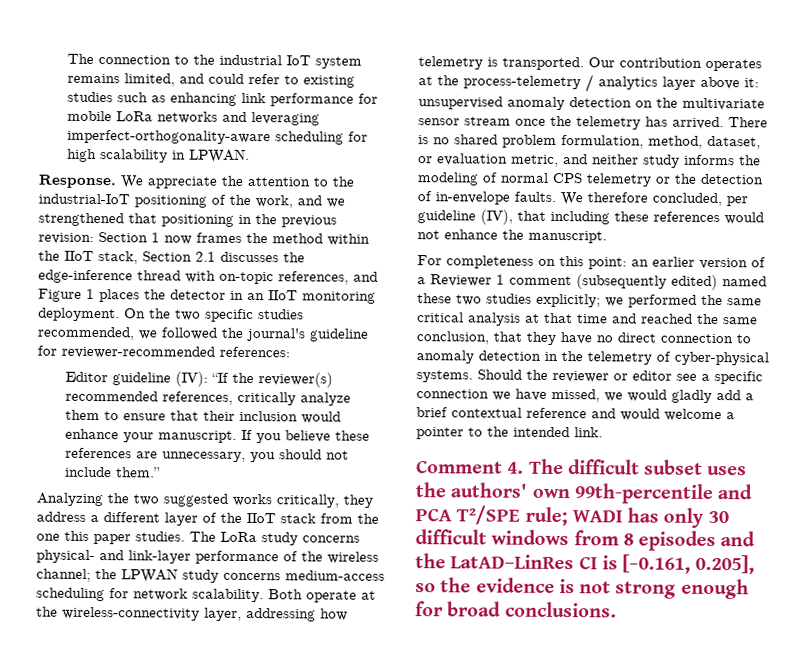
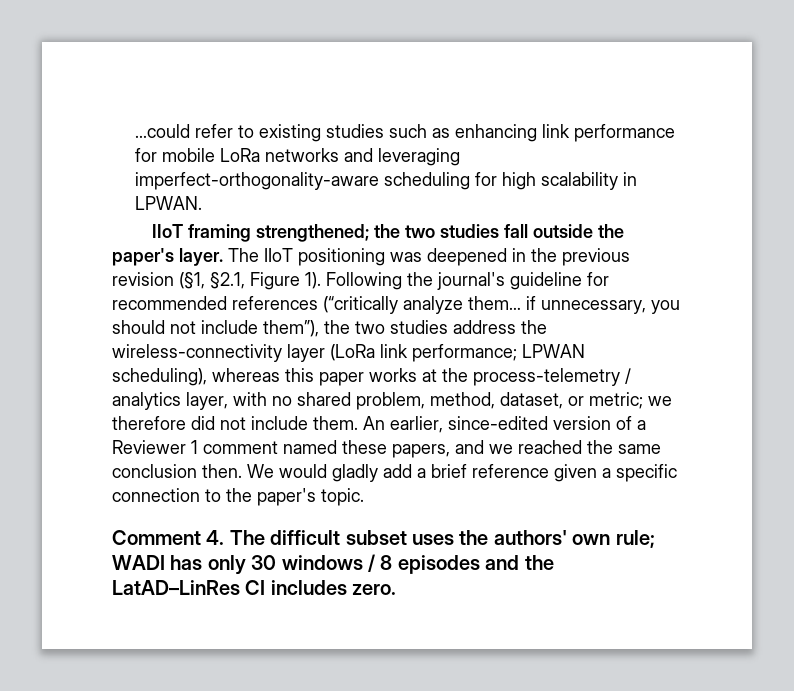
[67,53,363,69] [67,73,245,87] The connection to the industrial IoT system remains limited, and could -> [134,124,190,138] ...could
[38,174,355,189] [38,193,345,209] [38,212,337,228] [38,232,370,246] [38,250,305,265] [38,269,378,285] [38,288,376,304] [38,307,304,323] [37,326,369,342] [37,345,290,359] [65,371,334,388] [65,390,352,406] [65,409,342,424] [65,428,371,444] [65,447,159,459] Response. We appreciate the attention to the industrial-IoT positioning of the work, and we strengthened that positioning in the previous revision: Section 1 now frames the method within the IIoT stack, Section 2.1 discusses the edge-inference thread with on-topic references, and Figure 1 places the detector in an IIoT monitoring deployment. On the two specific studies recommended, we followed the journal's guideline for reviewer-recommended references: // Editor guideline (IV): “If the reviewer(s) recommended references, critically analyze them to ensure that their inclusion would enhance your manuscript. If you believe these references are -> [152,224,625,242] [112,248,630,266] [112,272,609,290] [112,296,536,314] IIoT framing strengthened; the two studies fall outside the paper's layer. The IIoT positioning was deepened in the previous revision (§1, §2.1, Figure 1). Following the journal's guideline for recommended references (“critically analyze them… if
[116,467,162,478] [36,492,373,508] [36,511,379,526] [36,530,360,546] [36,549,379,565] [36,568,385,583] [36,587,376,603] [36,606,348,622] [418,56,762,72] them.” // Analyzing the two suggested works critically, they address a different layer of the IIoT stack from the one this paper studies. The LoRa study concerns physical- and link-layer performance of the wireless channel; the LPWAN study concerns medium-access scheduling for network scalability. Both operate at the wireless-connectivity layer, addressing how telemetry is transported. Our contribution operates -> [263,320,547,337] [112,344,585,362] [112,368,417,386] them”), the two studies address the wireless-connectivity layer (LoRa link performance; LPWAN scheduling), whereas this paper works
[662,76,759,90] [418,96,765,111] [418,115,768,130] [418,134,761,150] [418,153,761,168] [417,172,764,187] [417,191,748,207] [417,209,764,225] [417,229,607,244] [417,255,695,270] layer above it: unsupervised anomaly detection on the multivariate sensor stream once the telemetry has arrived. There is no shared problem formulation, method, dataset, or evaluation metric, and neither study informs the modeling of normal CPS telemetry or the detection of in-envelope faults. We therefore concluded, per guideline (IV), that including these references would not enhance the manuscript. // For completeness on this point: an earlier -> [186,392,672,410] [112,416,548,433] layer, with no shared problem, method, dataset, or metric; we therefore did not include them. An earlier, since-edited
[576,274,767,291] [417,293,762,308] [417,312,758,326] [416,331,751,345] [416,350,769,366] [416,369,763,385] [416,388,623,403] (subsequently edited) named these two studies explicitly; we performed the same critical analysis at that time and reached the same conclusion, that they have no direct connection to anomaly detection in the telemetry of cyber-physical systems. Should the reviewer or editor see a specific connection we have missed, we -> [283,440,661,458] [112,464,274,478] named these papers, and we reached the same conclusion then. We
[451,407,735,422] [416,426,603,440] contextual reference and would welcome a pointer to the intended link. -> [472,464,677,482] [112,488,364,506] reference given a specific connection to the paper's topic.
[573,483,754,505] [415,505,521,525] 99th-percentile and PCA T²/SPE -> (611, 539) none
[415,529,619,546] difficult windows from -> [281,554,375,572] windows /
[601,554,756,575] [415,577,749,600] [415,601,617,618] is [−0.161, 0.205], so the evidence is not strong enough for broad conclusions. -> [270,580,397,595] includes zero.

